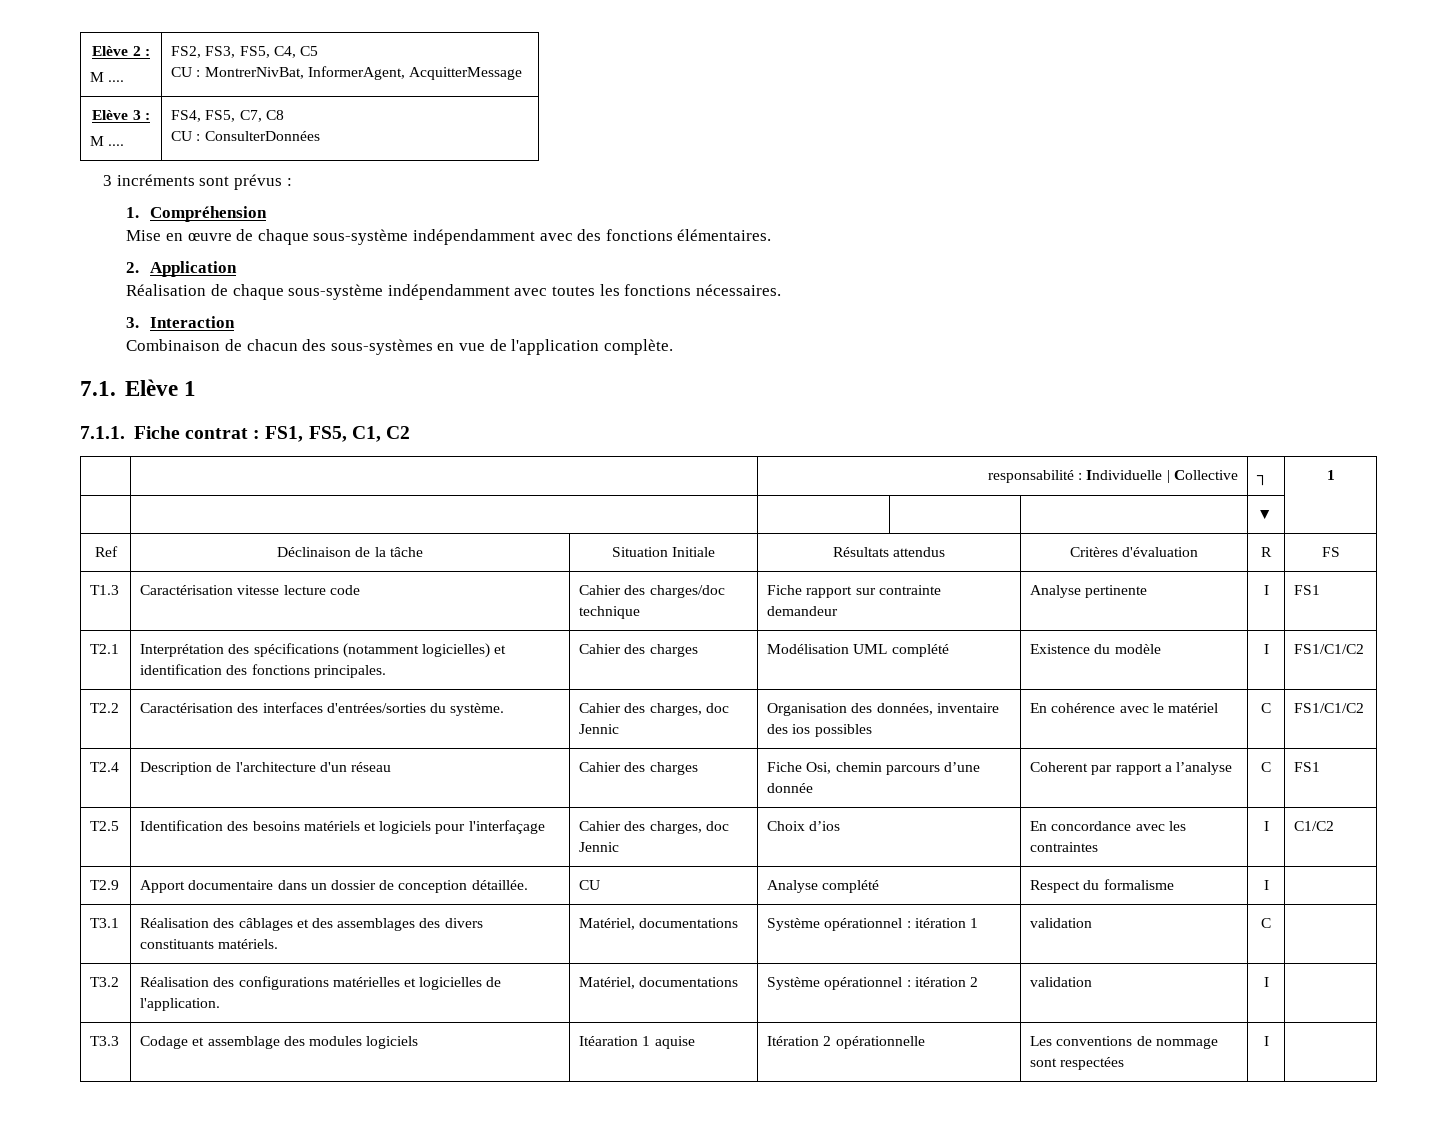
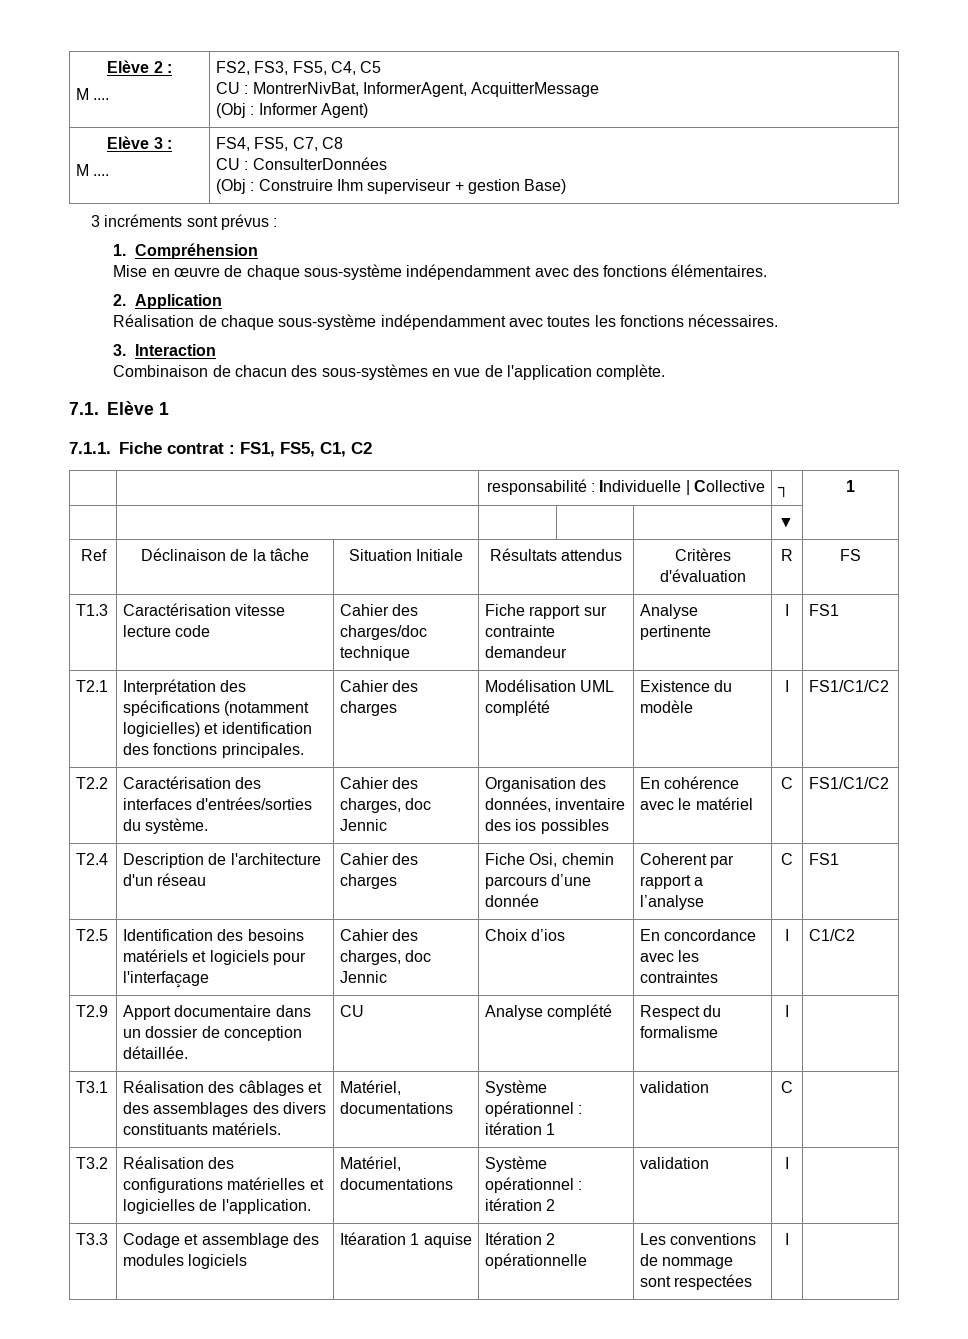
(523, 73) none -> [216,103,368,118] // (Obj : Informer Agent)
(320, 136) none -> [216,179,567,194] // (Obj : Construire Ihm superviseur + gestion Base)

